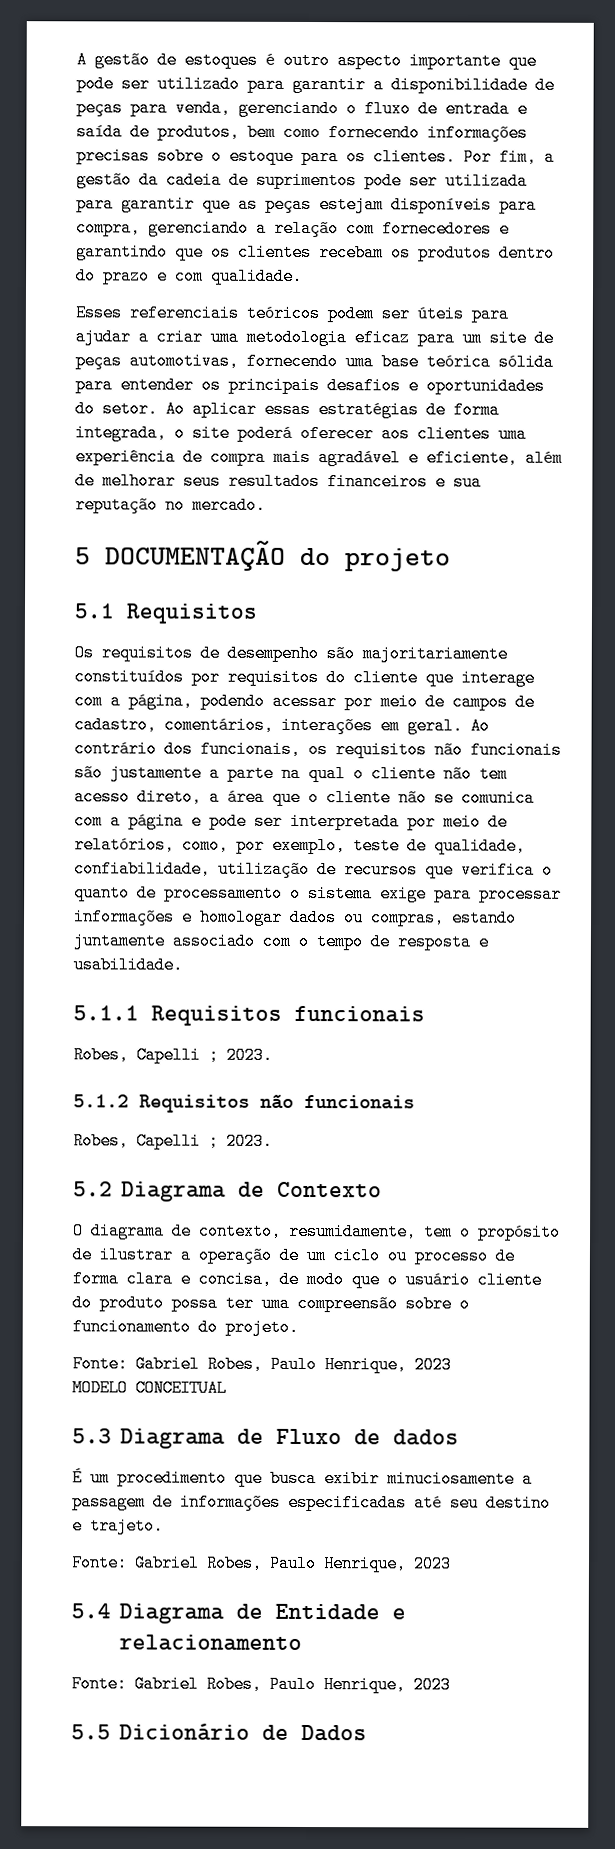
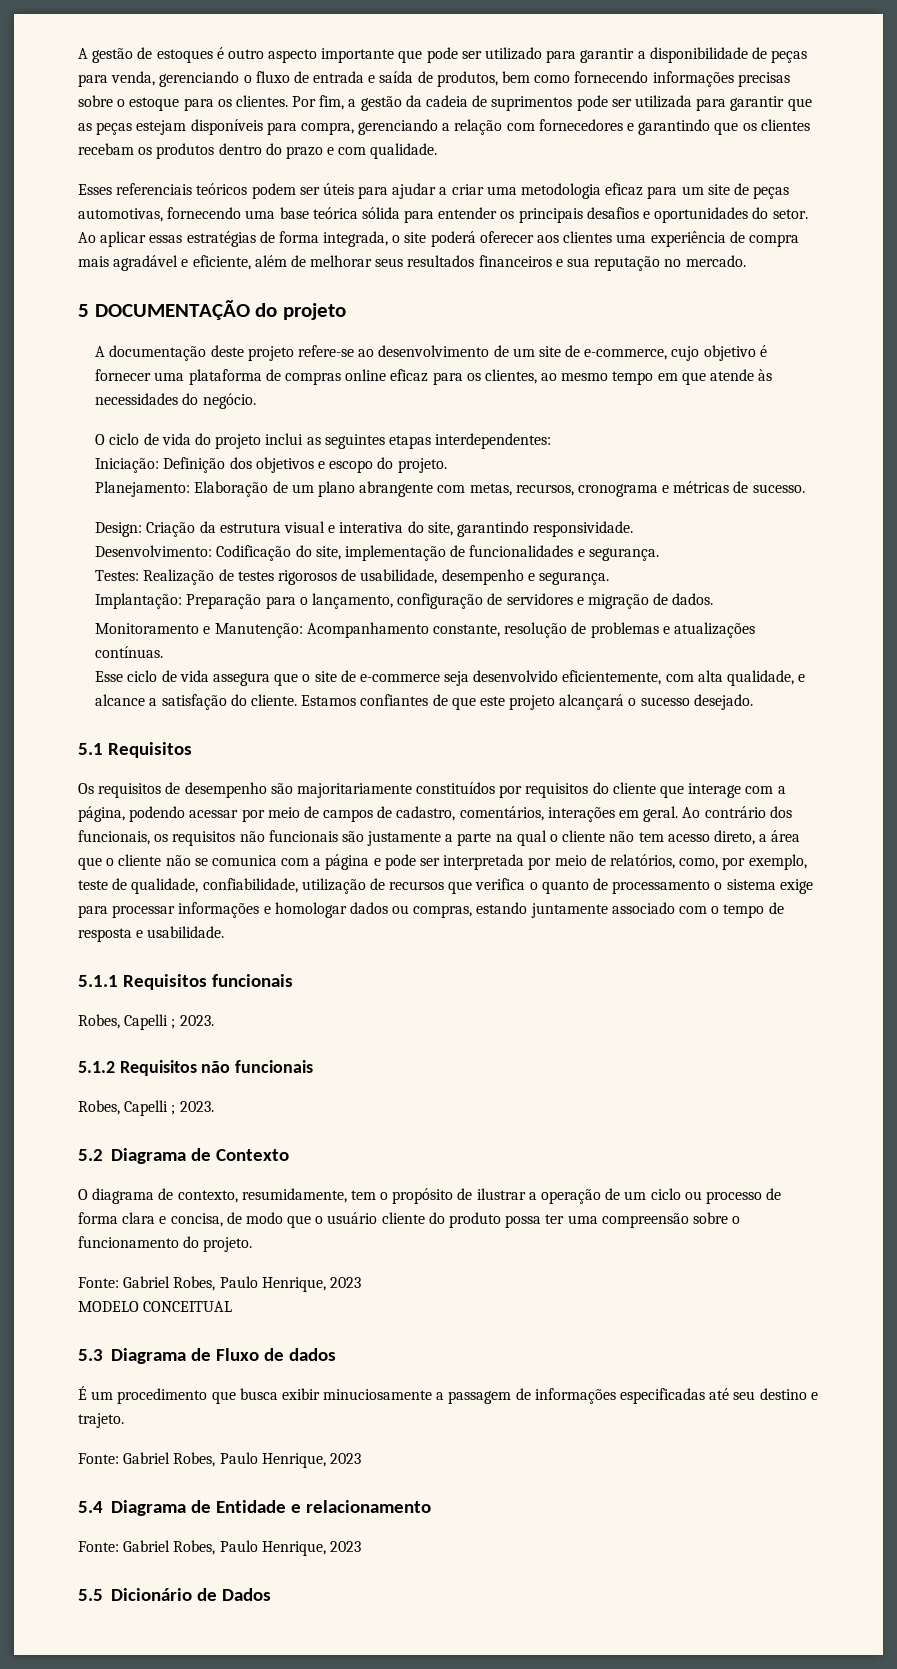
(451, 560) none -> [95,345,767,361] [95,369,773,385] [95,393,256,409] [95,433,552,449] [95,457,447,473] [95,481,805,497] [95,521,634,537] [95,545,659,561] [95,569,609,585] [95,593,714,609] [95,622,755,638] [95,646,164,658] [95,670,806,686] [95,694,753,710] // A documentação deste projeto refere-se ao desenvolvimento de um site de e-commerce, cujo objetivo é fornecer uma plataforma de compras online eficaz para os clientes, ao mesmo tempo em que atende às necessidades do negócio. // O ciclo de vida do projeto inclui as seguintes etapas interdependentes: // Iniciação: Definição dos objetivos e escopo do projeto. // Planejamento: Elaboração de um plano abrangente com metas, recursos, cronograma e métricas de sucesso. // Design: Criação da estrutura visual e interativa do site, garantindo responsividade. // Desenvolvimento: Codificação do site, implementação de funcionalidades e segurança. // Testes: Realização de testes rigorosos de usabilidade, desempenho e segurança. // Implantação: Preparação para o lançamento, configuração de servidores e migração de dados. // Monitoramento e Manutenção: Acompanhamento constante, resolução de problemas e atualizações contínuas. // Esse ciclo de vida assegura que o site de e-commerce seja desenvolvido eficientemente, com alta qualidade, e alcance a satisfação do cliente. Estamos confiantes de que este projeto alcançará o sucesso desejado.

